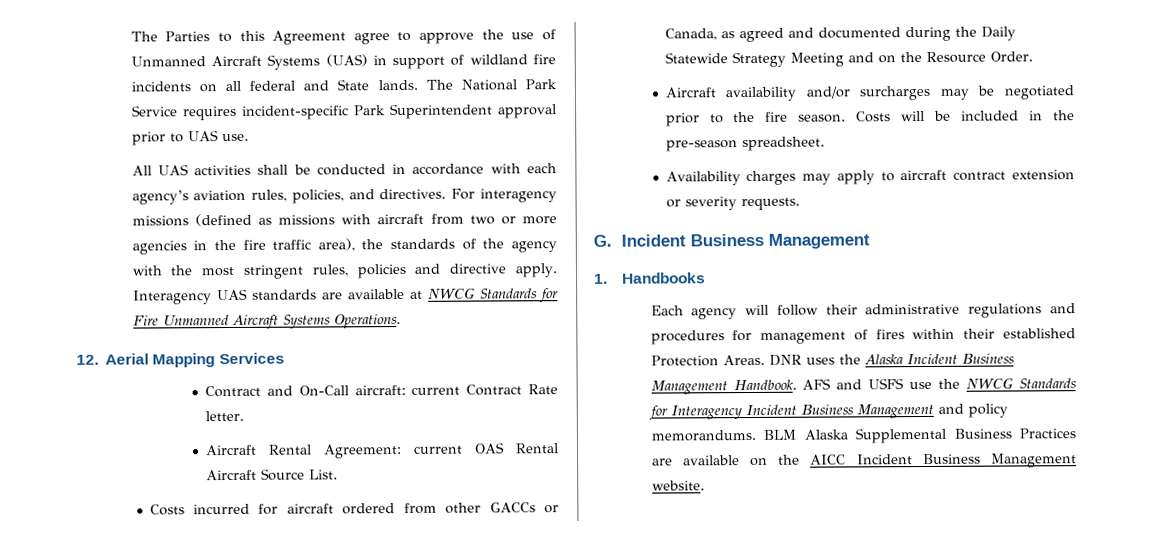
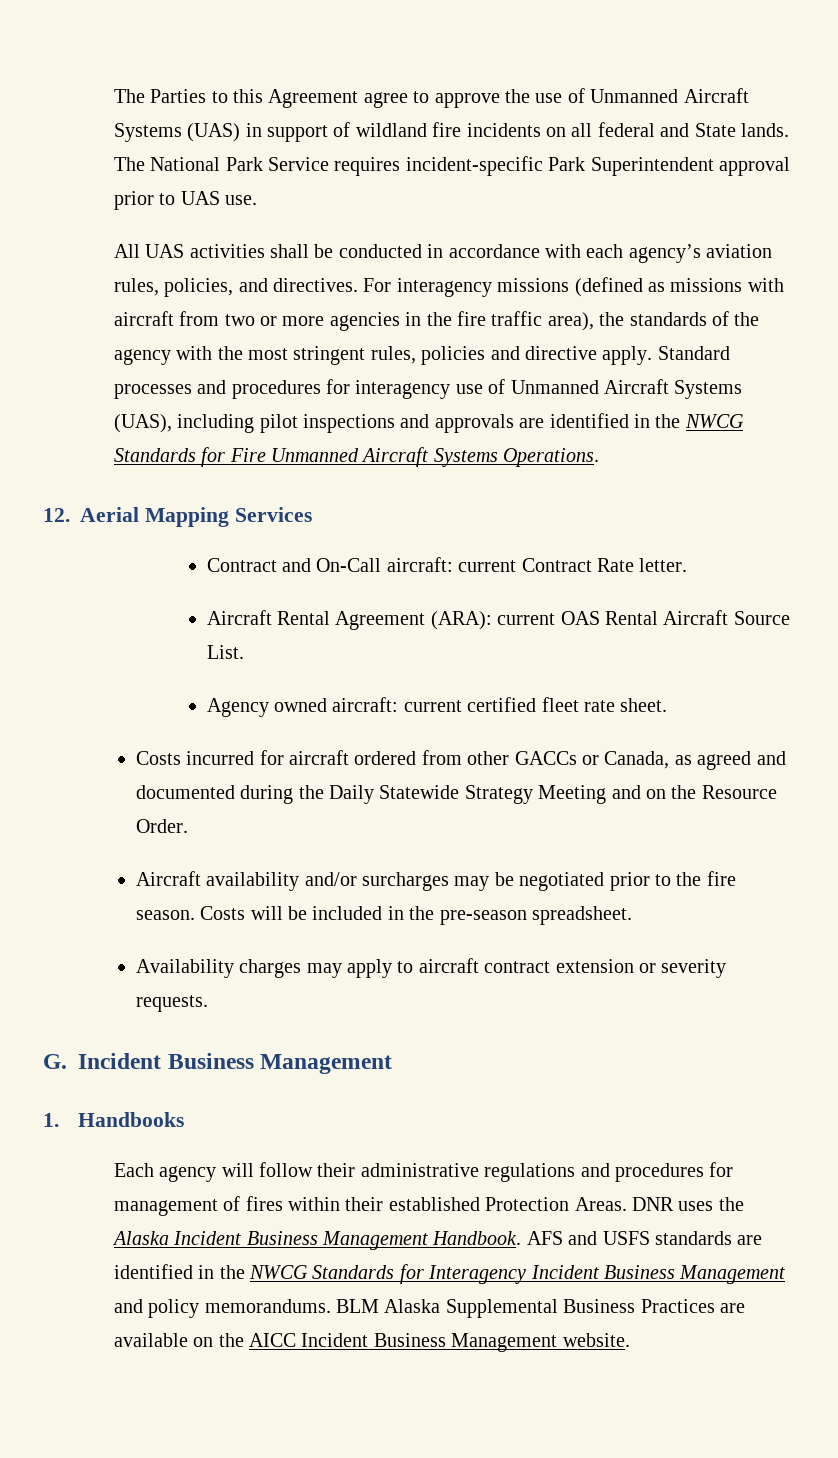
[132,288,423,305] Interagency UAS standards are available at -> [657,346,730,360] [113,379,743,399] [113,413,681,433] Standard processes and procedures for interagency use of Unmanned Aircraft Systems (UAS), including pilot inspections and approvals are identified in the
[323,444,403,459] Agreement: -> [335,611,492,630] Agreement (ARA):
(339, 474) none -> [206,697,668,717] // Agency owned aircraft: current certified fleet rate sheet.
[909,381,933,390] use -> [655,1231,763,1245] [113,1264,215,1279] standards are identified in

